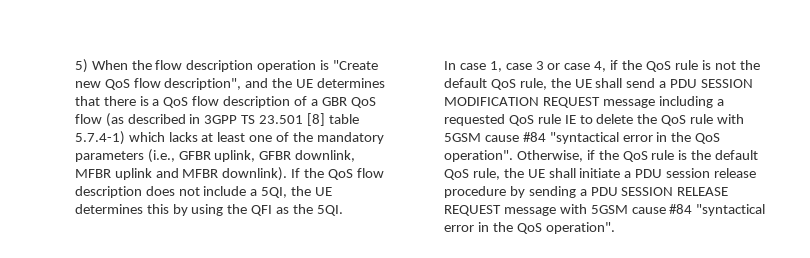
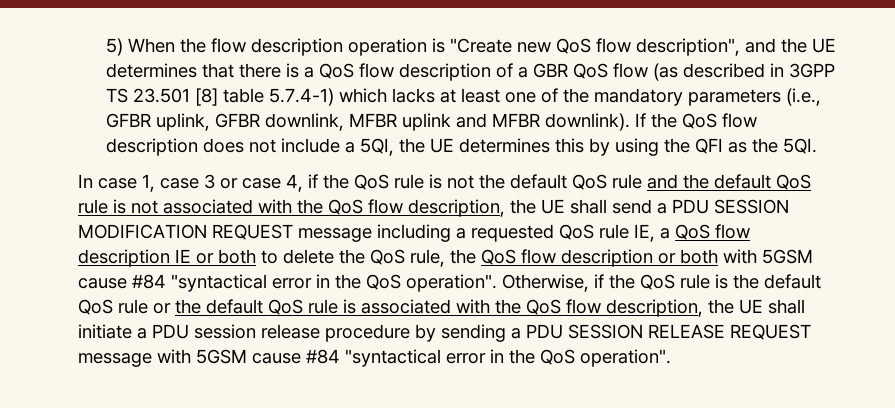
[519,78,547,90] rule, -> [611,174,811,190] [77,199,505,217] rule and the default QoS rule is not associated with the QoS flow description,
[564,114,714,126] IE to delete the QoS rule -> [633,224,750,242] [77,249,718,267] IE, a QoS flow description IE or both to delete the QoS rule, the QoS flow description or both
[472,168,500,180] rule, -> [117,299,703,317] rule or the default QoS rule is associated with the QoS flow description,

